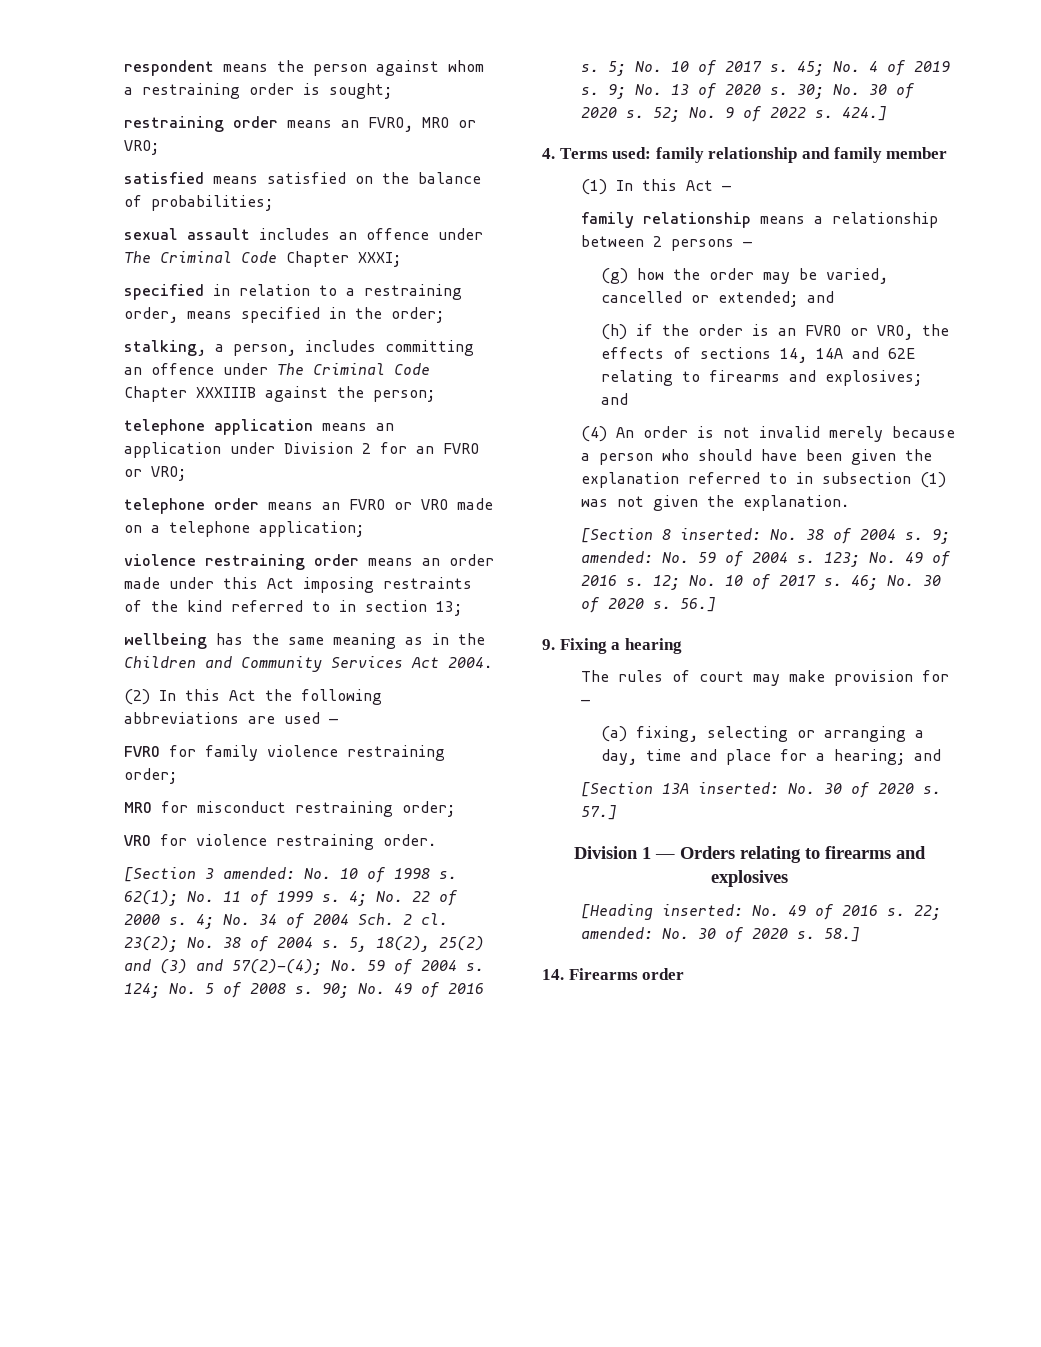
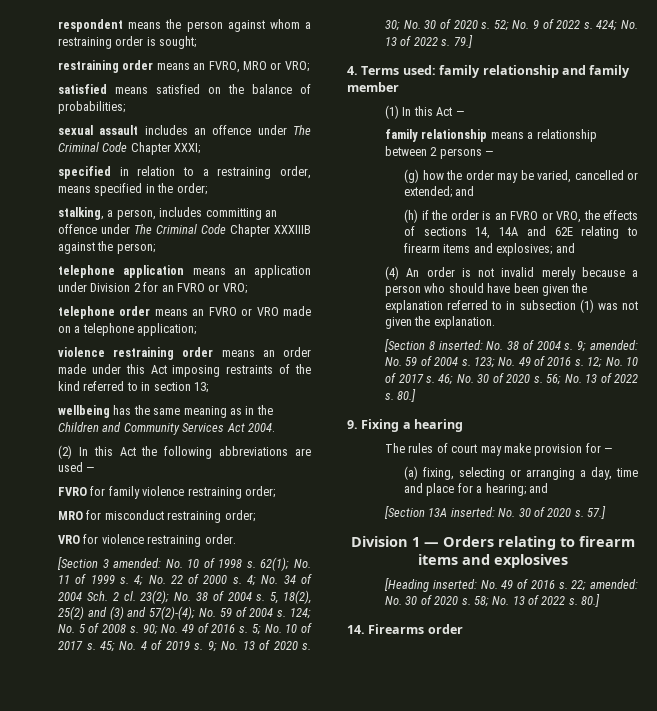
[842,106,888,121] 424.] -> [596,20,638,31] [385,35,473,48] 424; No. 13 of 2022 s. 79.]
[708,370,780,382] firearms -> [404,243,471,253] firearm items
[680,597,717,612] 56.] -> [546,373,638,385] [385,389,417,402] 56; No. 13 of 2022 s. 80.]
[824,846,891,859] firearms -> [578,536,635,547] [417,554,458,565] firearm items
[824,927,861,942] 58.] -> [473,594,601,607] 58; No. 13 of 2022 s. 80.]

